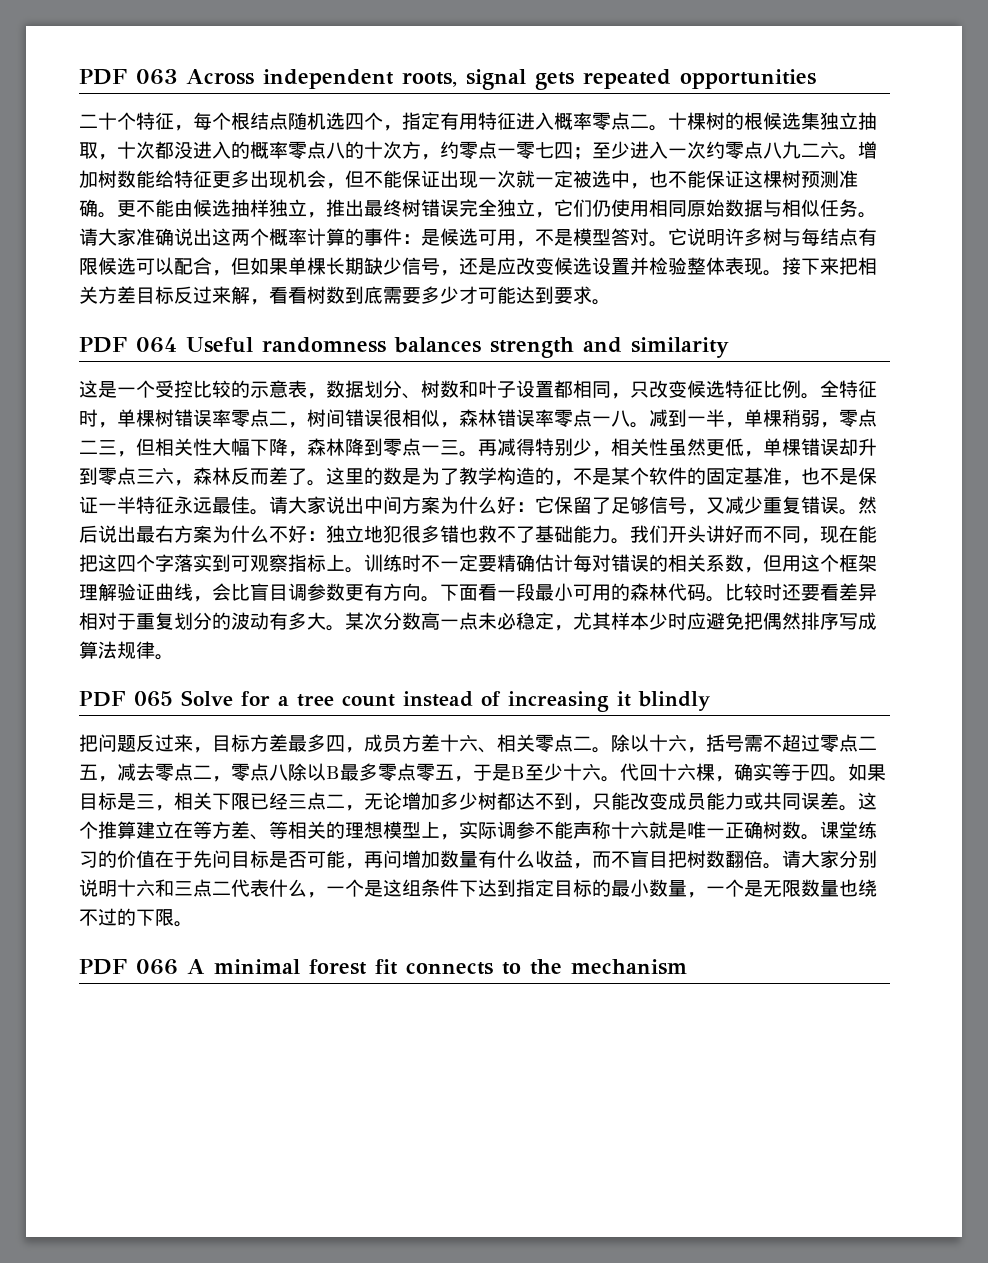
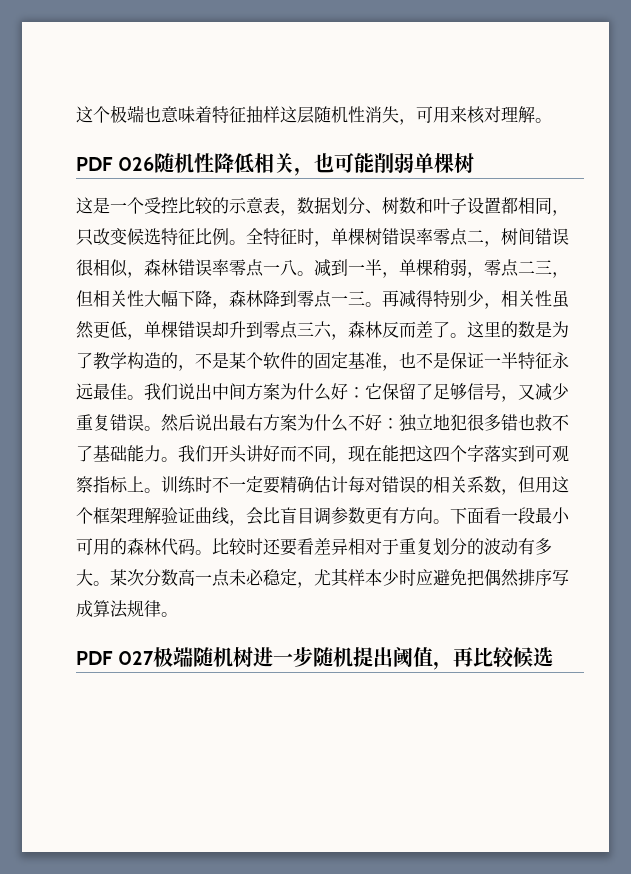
[79,69,816,90] [79,112,877,131] [79,141,877,160] [79,170,858,189] [79,199,877,218] [79,228,877,247] [79,257,877,276] [79,286,611,305] [79,337,729,358] PDF 063 Across independent roots, signal gets repeated opportunities // 二十个特征，每个根结点随机选四个，指定有用特征进入概率零点二。十棵树的根候选集独立抽取，十次都没进入的概率零点八的十次方，约零点一零七四；至少进入一次约零点八九二六。增加树数能给特征更多出现机会，但不能保证出现一次就一定被选中，也不能保证这棵树预测准确。更不能由候选抽样独立，推出最终树错误完全独立，它们仍使用相同原始数据与相似任务。请大家准确说出这两个概率计算的事件：是候选可用，不是模型答对。它说明许多树与每结点有限候选可以配合，但如果单棵长期缺少信号，还是应改变候选设置并检验整体表现。接下来把相关方差目标反过来解，看看树数到底需要多少才可能达到要求。 // PDF 064 Useful randomness balances strength and similarity -> [76,105,552,125] [76,153,475,176] 这个极端也意味着特征抽样这层随机性消失，可用来核对理解。 // PDF 026随机性降低相关，也可能削弱单棵树
[269,496,326,514] 请大家 -> [144,383,178,400] 我们
[134,690,710,712] [79,734,877,753] [79,763,886,782] [79,792,877,811] [79,821,877,840] [79,850,877,869] [79,879,877,898] [79,908,193,927] [79,959,687,975] 065 Solve for a tree count instead of increasing it blindly // 把问题反过来，目标方差最多四，成员方差十六、相关零点二。除以十六，括号需不超过零点二五，减去零点二，零点八除以B最多零点零五，于是B至少十六。代回十六棵，确实等于四。如果目标是三，相关下限已经三点二，无论增加多少树都达不到，只能改变成员能力或共同误差。这个推算建立在等方差、等相关的理想模型上，实际调参不能声称十六就是唯一正确树数。课堂练习的价值在于先问目标是否可能，再问增加数量有什么收益，而不盲目把树数翻倍。请大家分别说明十六和三点二代表什么，一个是这组条件下达到指定目标的最小数量，一个是无限数量也绕不过的下限。 // PDF 066 A minimal forest fit connects to the mechanism -> [118,647,554,670] 027极端随机树进一步随机提出阈值，再比较候选

